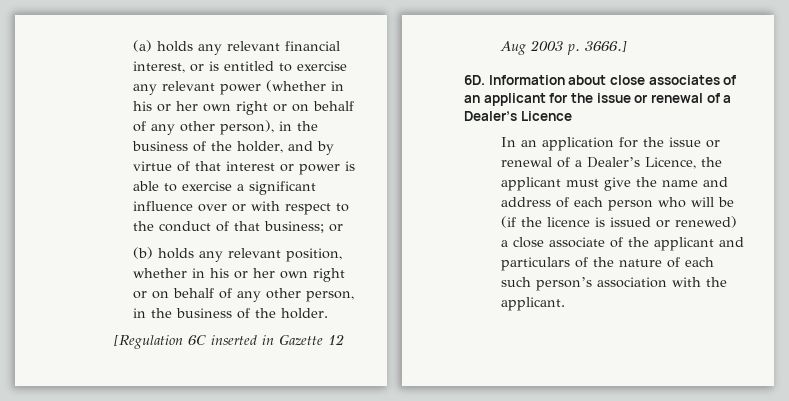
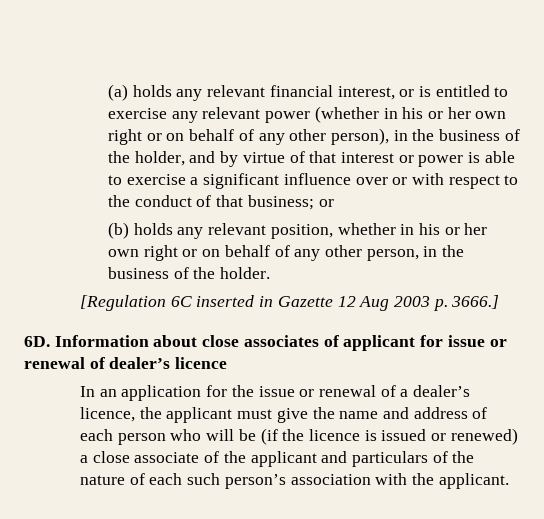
[464,95,480,103] an -> (339, 341) none
[570,93,732,103] [464,111,572,121] the issue or renewal of a Dealer’s Licence -> [447,335,507,347] [24,357,228,369] issue or renewal of dealer’s licence
[587,157,697,169] Dealer’s Licence, -> [413,385,471,397] [79,407,135,422] dealer’s licence,

